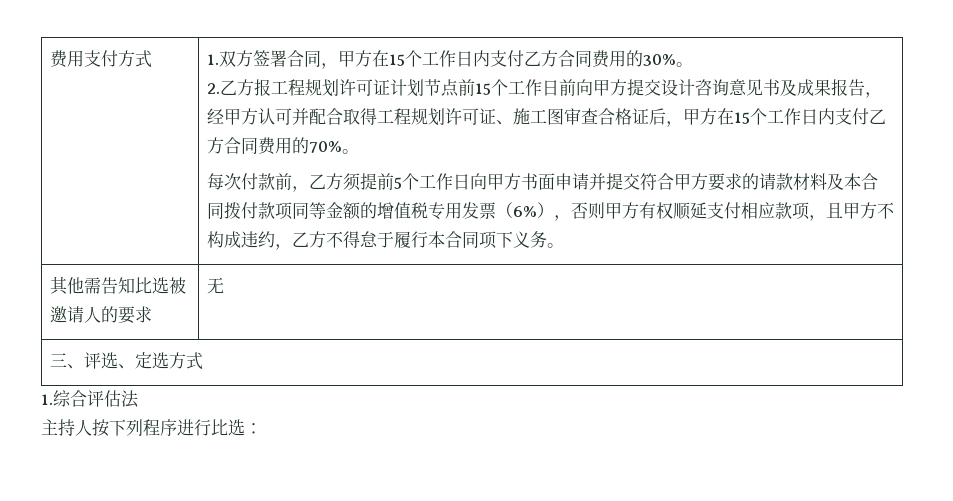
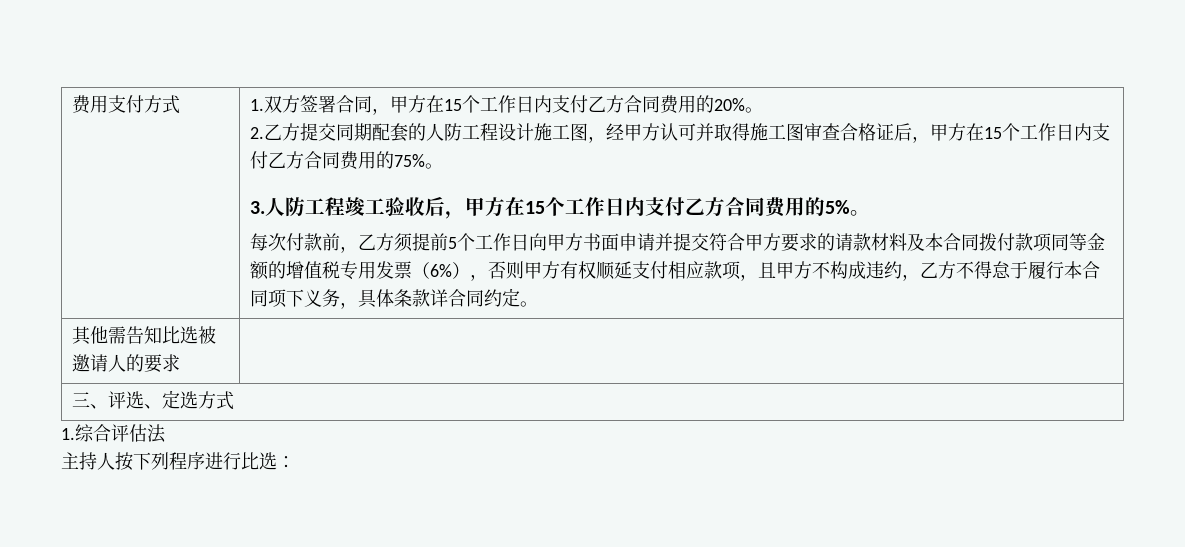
[642,54,676,66] 30% -> [714,98,746,111] 20%
[253,79,882,98] [206,108,513,126] 报工程规划许可证计划节点前15个工作日前向甲方提交设计咨询意见书及成果报告，经甲方认可并配合取得工程规划许可证、 -> [300,123,751,143] 提交同期配套的人防工程设计施工图，经甲方认可并取得
[308,141,342,153] 70% -> [394,154,444,169] [250,196,851,219] 75%。 // 3.人防工程竣工验收后，甲方在15个工作日内支付乙方合同费用的5%
(547, 239) none -> [340,288,521,309] ，具体条款详合同约定
[206,277,224,294] 无 -> (181, 363) none

